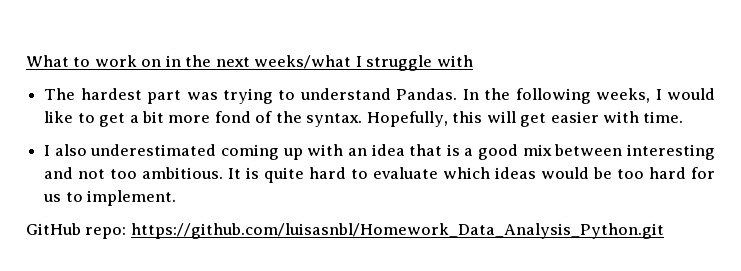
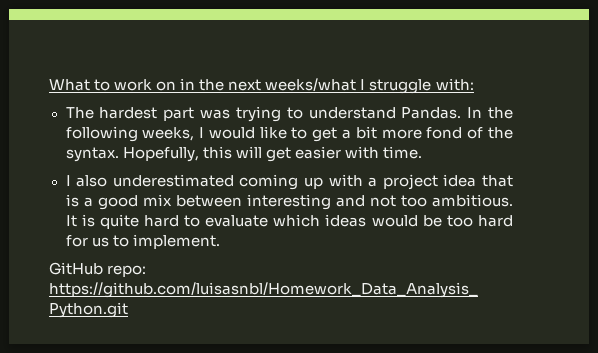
[436,55,473,67] with -> [435,78,474,91] with:
[347,148,367,156] an -> [368,174,438,190] a project

